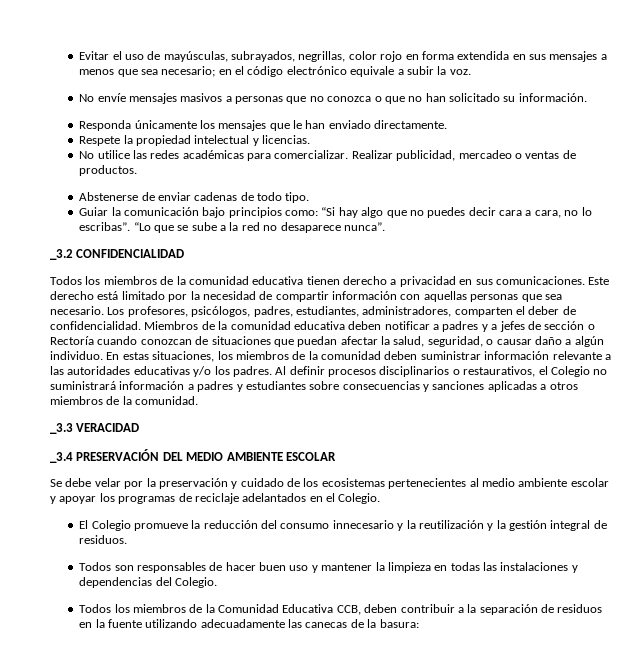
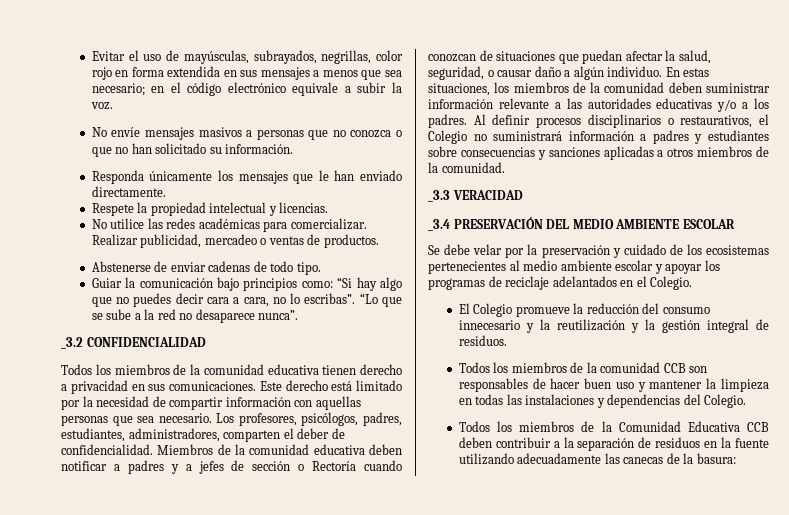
(212, 371) none -> [742,102,749,109] a
(112, 566) none -> [493,362,686,373] los miembros de la comunidad CCB
[336,605,361,615] CCB, -> [747,422,769,432] CCB

